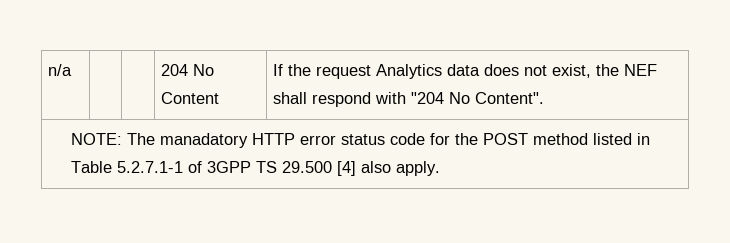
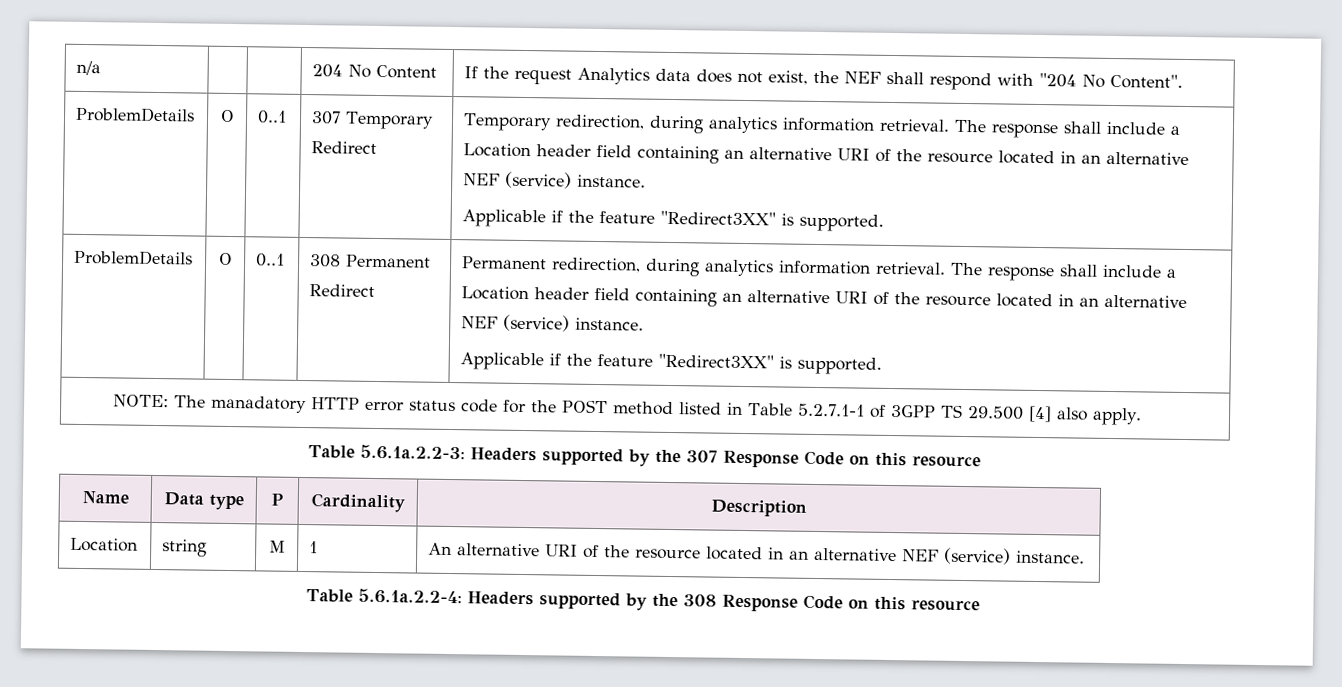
(544, 98) none -> [75,106,196,123] [219,109,235,123] [257,110,288,124] [311,111,435,130] [311,141,378,154] [463,113,1182,139] [463,143,1190,166] [463,171,647,189] [462,209,885,232] [74,249,194,266] [218,252,233,266] [256,253,286,267] [310,254,432,268] [309,284,376,297] [462,256,1178,282] [461,286,1188,309] [461,314,645,332] [460,352,883,375] // ProblemDetails | O | 0..1 | 307 Temporary Redirect | Temporary redirection, during analytics information retrieval. The response shall include a Location header field containing an alternative URI of the resource located in an alternative NEF (service) instance. // Applicable if the feature "Redirect3XX" is supported. // ProblemDetails | O | 0..1 | 308 Permanent Redirect | Permanent redirection, during analytics information retrieval. The response shall include a Location header field containing an alternative URI of the resource located in an alternative NEF (service) instance. // Applicable if the feature "Redirect3XX" is supported.
(441, 168) none -> [308,444,981,468] [81,490,129,504] [163,492,244,511] [271,493,283,506] [310,493,405,513] [710,499,807,517] [70,537,139,552] [162,539,208,557] [268,540,286,553] [309,541,319,554] [428,542,1086,565] [305,588,980,612] // Table 5.6.1a.2.2-3: Headers supported by the 307 Response Code on this resource // Name | Data type | P | Cardinality | Description // Location | string | M | 1 | An alternative URI of the resource located in an alternative NEF (service) instance. // Table 5.6.1a.2.2-4: Headers supported by the 308 Response Code on this resource

